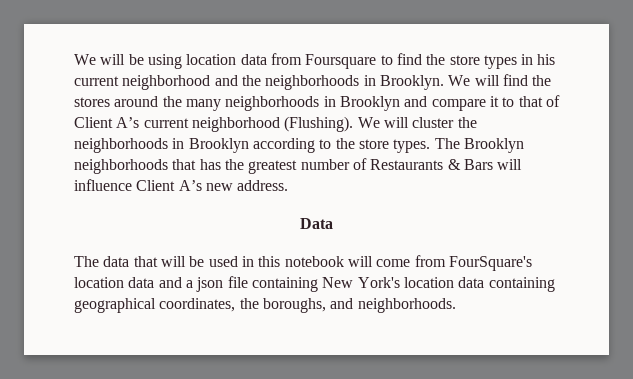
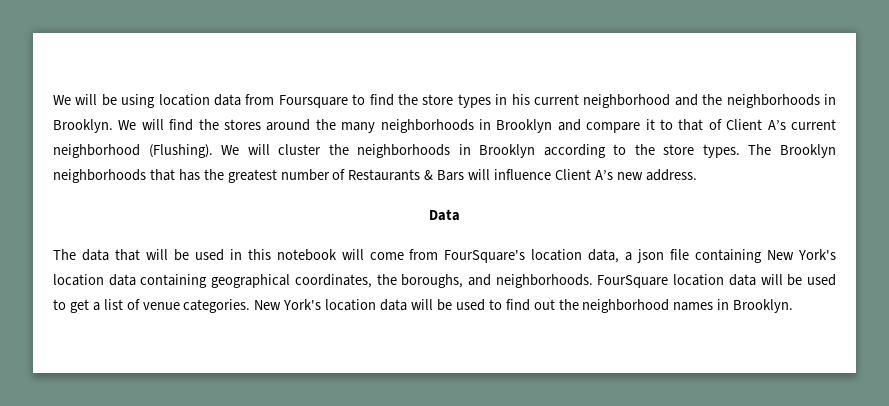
[128,277,182,288] data and -> [588,249,620,263] data,
(456, 305) none -> [597,274,836,288] [53,299,794,313] FourSquare location data will be used to get a list of venue categories. New York's location data will be used to find out the neighborhood names in Brooklyn.

